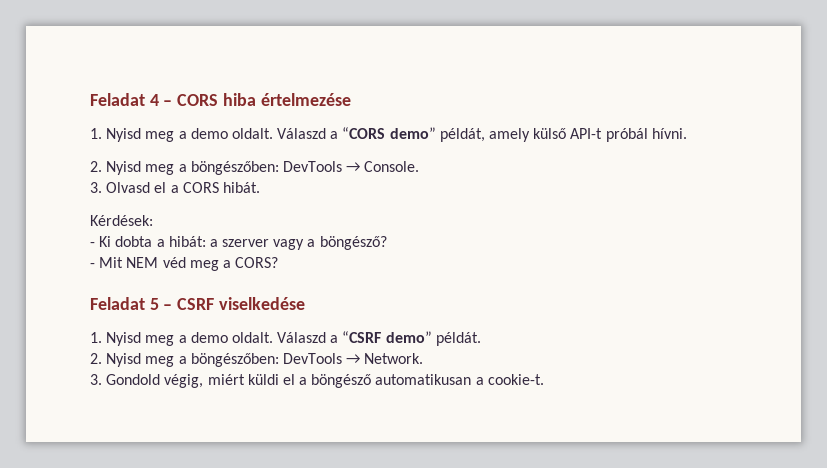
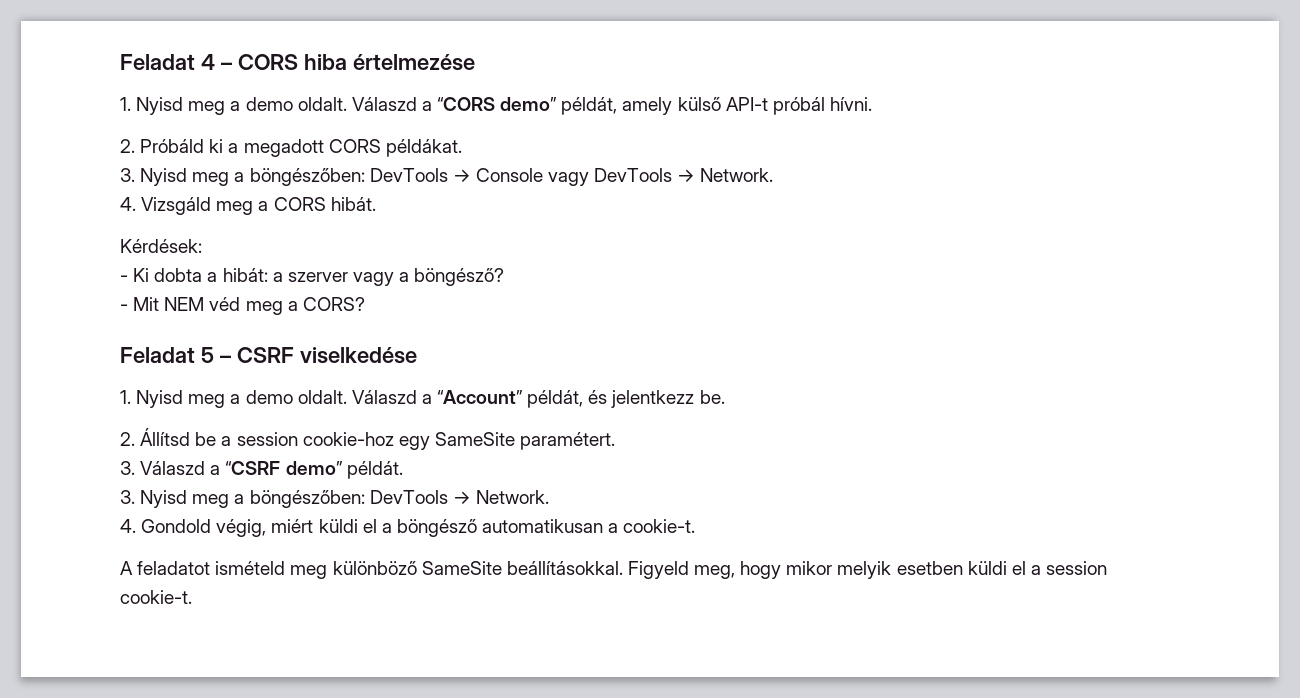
[106,161,420,175] [90,182,167,193] Nyisd meg a böngészőben: DevTools → Console. // 3. Olvasd el -> [140,139,462,157] [120,168,774,186] [120,197,254,215] Próbáld ki a megadott CORS példákat. // 3. Nyisd meg a böngészőben: DevTools → Console vagy DevTools → Network. // 4. Vizsgáld meg
(339, 339) none -> [437,390,725,408] [120,427,616,450] [120,461,221,475] “Account” példát, és jelentkezz be. // 2. Állítsd be a session cookie-hoz egy SameSite paramétert. // 3. Válaszd a
[90,353,102,364] 2. -> [120,490,135,504] 3.
[90,374,102,385] 3. -> [120,519,136,533] 4.
(544, 379) none -> [120,561,1108,579] [120,590,192,604] // A feladatot ismételd meg különböző SameSite beállításokkal. Figyeld meg, hogy mikor melyik esetben küldi el a session cookie-t.

